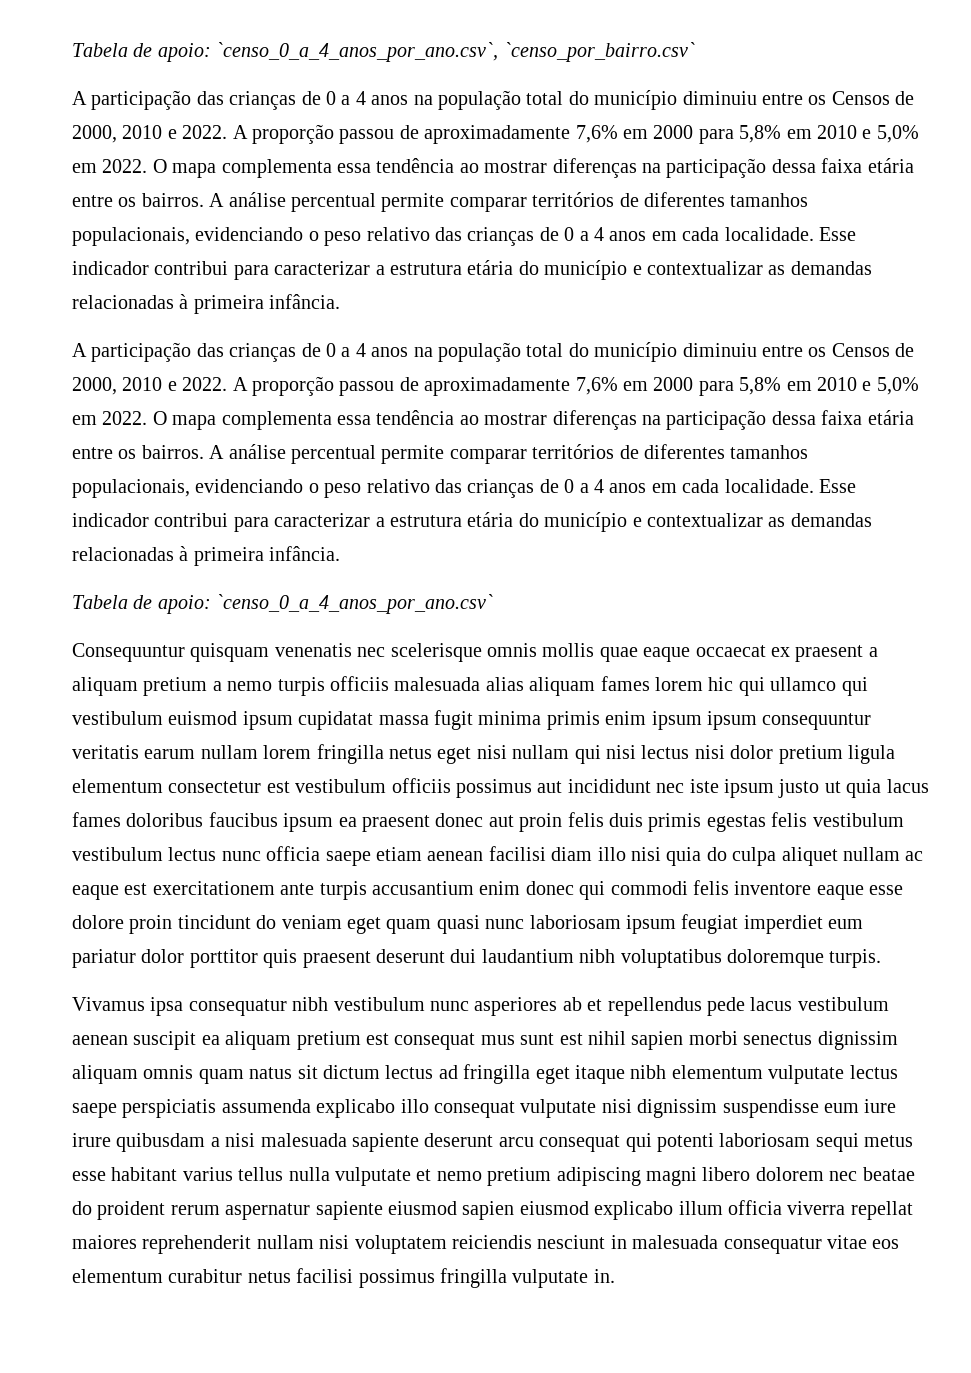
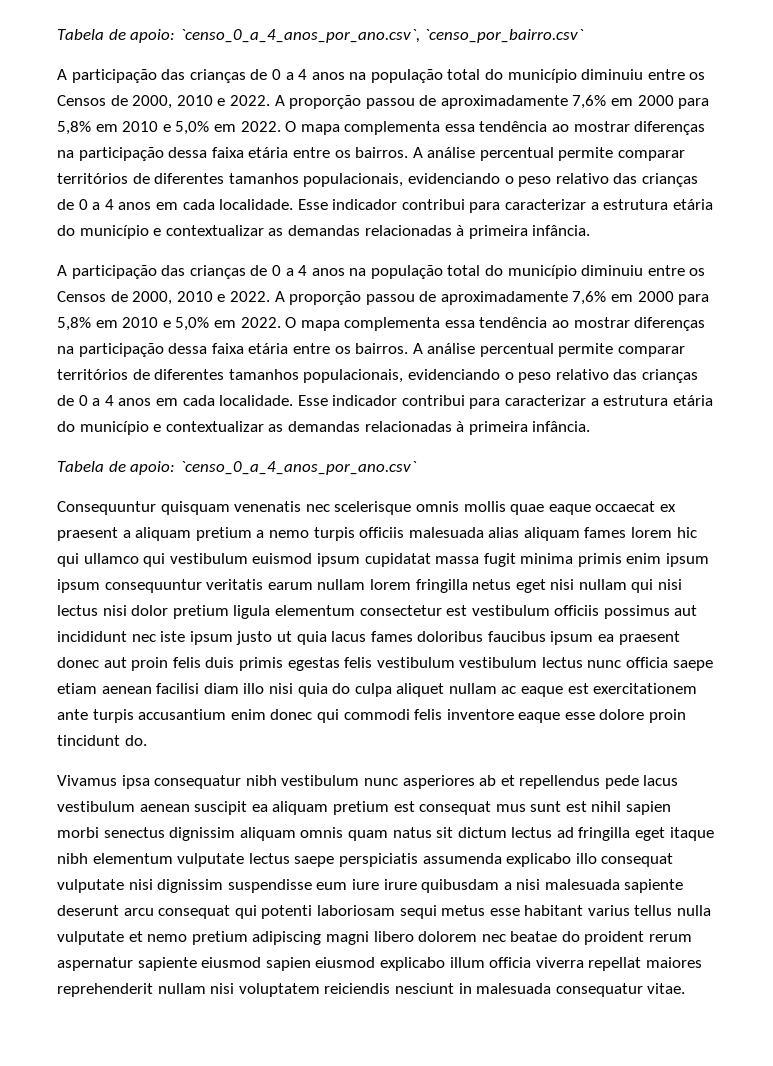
[256,914,864,934] [72,949,882,968] do veniam eget quam quasi nunc laboriosam ipsum feugiat imperdiet eum pariatur dolor porttitor quis praesent deserunt dui laudantium nibh voluptatibus doloremque turpis. -> [124,735,147,746] do.
[826,1235,900,1249] [72,1268,615,1288] vitae eos elementum curabitur netus facilisi possimus fringilla vulputate in. -> [647,983,686,994] vitae.

